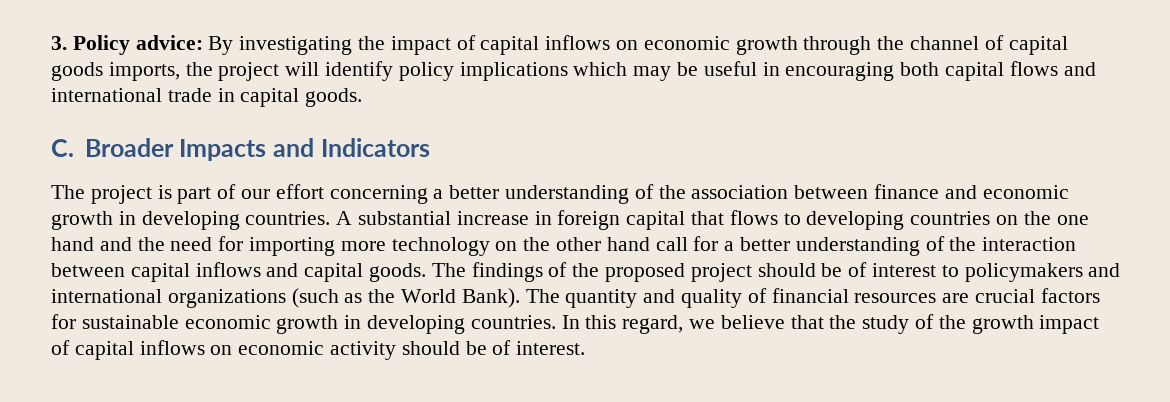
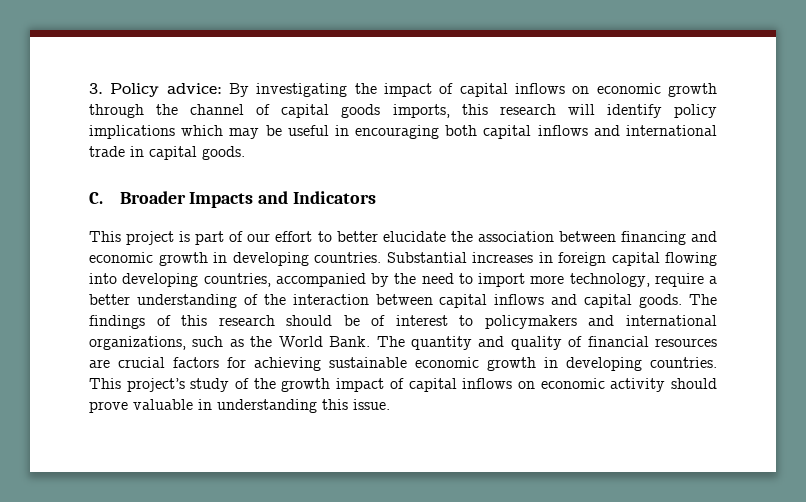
[185,62,280,81] the project -> [461,104,556,115] this research
[1009,61,1058,76] flows -> [537,125,588,136] inflows
[51,185,85,199] The -> [89,231,121,242] This
[329,184,654,204] concerning a better understanding of -> [317,231,446,242] to better elucidate
[874,184,940,199] finance -> [620,231,686,245] financing
[336,210,1089,230] [51,236,719,256] A substantial increase in foreign capital that flows to developing countries on the one hand and the need for importing more technology on the other hand call for -> [386,252,717,266] [89,273,704,287] Substantial increases in foreign capital flowing into developing countries, accompanied by the need to import more technology, require
[572,263,752,282] the proposed project -> [181,315,275,326] this research
[167,288,339,308] organizations (such -> [89,336,224,350] organizations, such
[461,288,520,308] Bank). -> [329,336,371,347] Bank.
(76, 321) none -> [254,357,321,371] achieving
[561,315,857,334] In this regard, we believe that the -> [89,378,185,392] This project’s
[465,340,586,355] be of interest. -> [89,399,390,413] prove valuable in understanding this issue.

